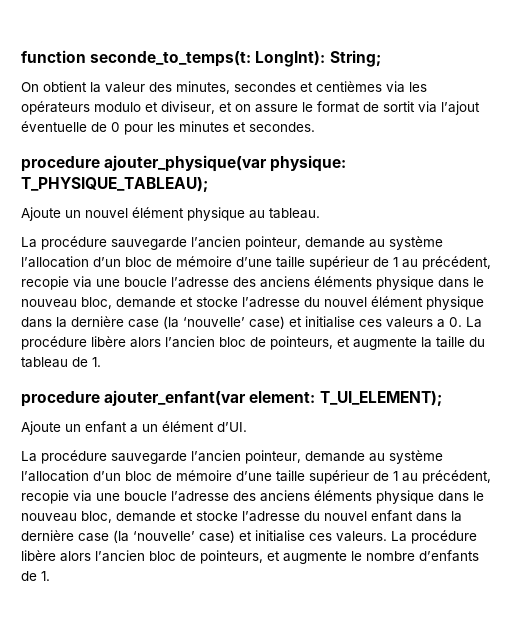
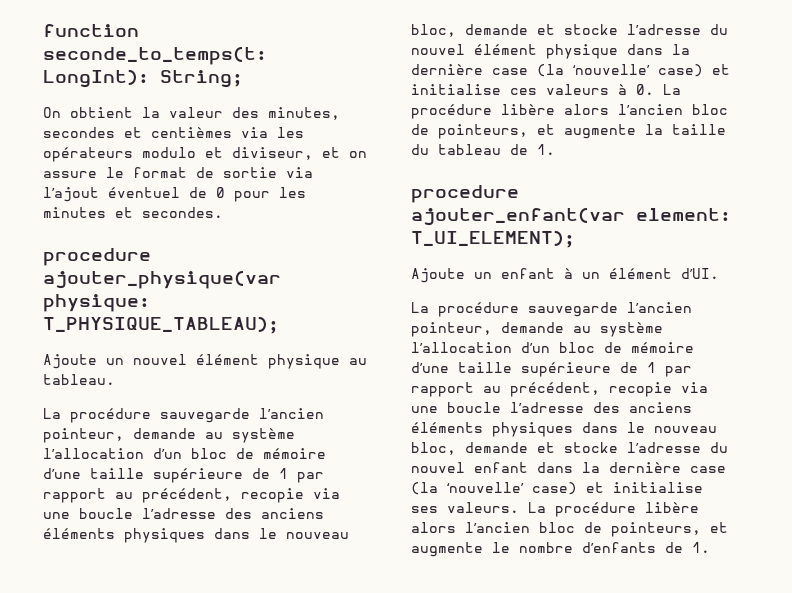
[383,101,415,112] sortit -> [223,167,277,178] sortie
[21,121,87,132] éventuelle -> [108,187,180,198] éventuel
[309,256,398,270] supérieur de 1 -> [153,468,324,483] [43,488,106,503] supérieure de 1 par rapport
[376,276,434,290] physique -> [124,528,205,543] physiques
[437,319,445,328] a -> [618,84,627,95] à
[130,424,138,433] a -> [564,268,573,279] à
[309,470,398,484] supérieur de 1 -> [521,362,692,377] [411,382,474,397] supérieure de 1 par rapport
[376,490,434,504] physique -> [492,422,573,437] physiques
[309,533,332,541] ces -> [411,506,438,513] ses

